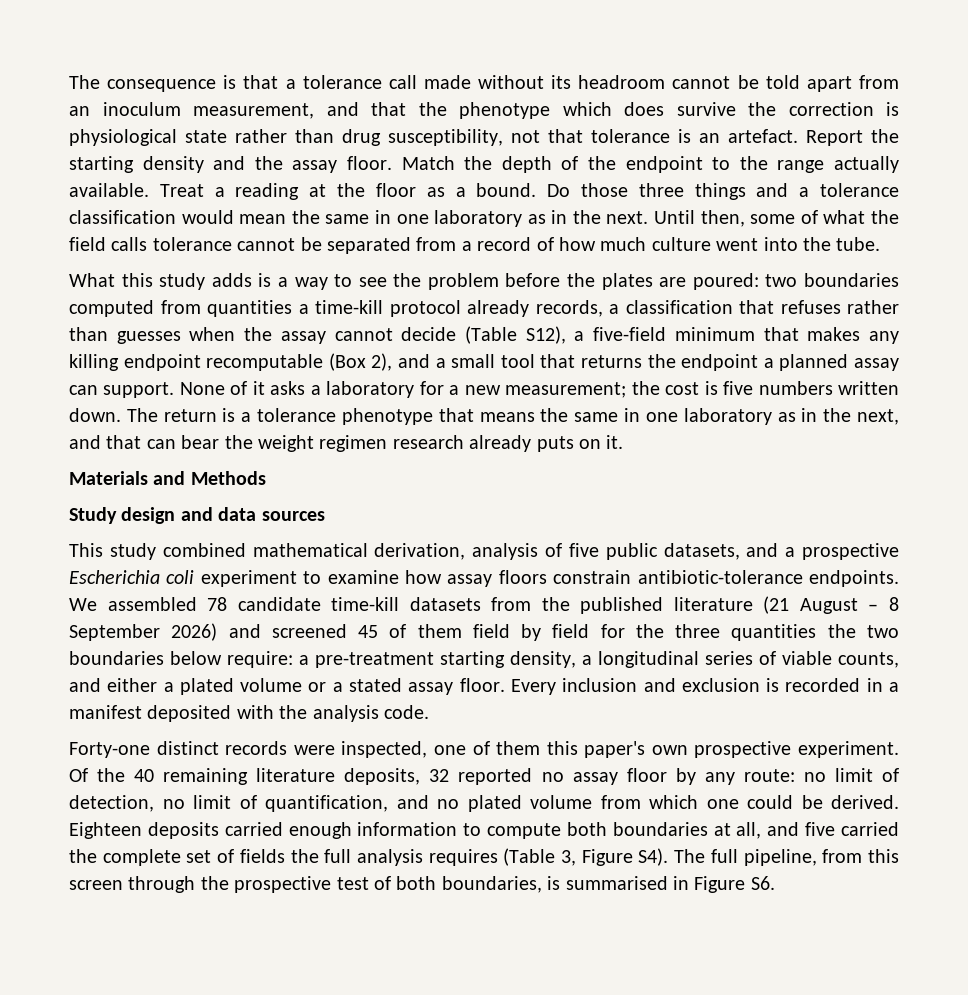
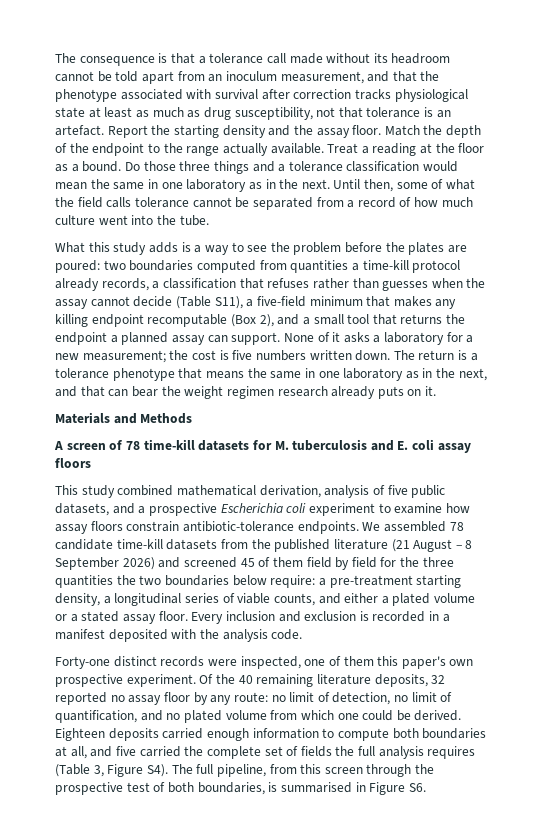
[562,102,899,116] [69,129,334,146] which does survive the correction is physiological state rather than -> [120,89,468,102] [55,107,201,118] associated with survival after correction tracks physiological state at least as much as
[525,326,566,344] S12), -> [214,296,243,309] S11),
[69,507,325,524] Study design and data sources -> [54,439,471,453] [55,458,91,468] A screen of 78 time-kill datasets for M. tuberculosis and E. coli assay floors

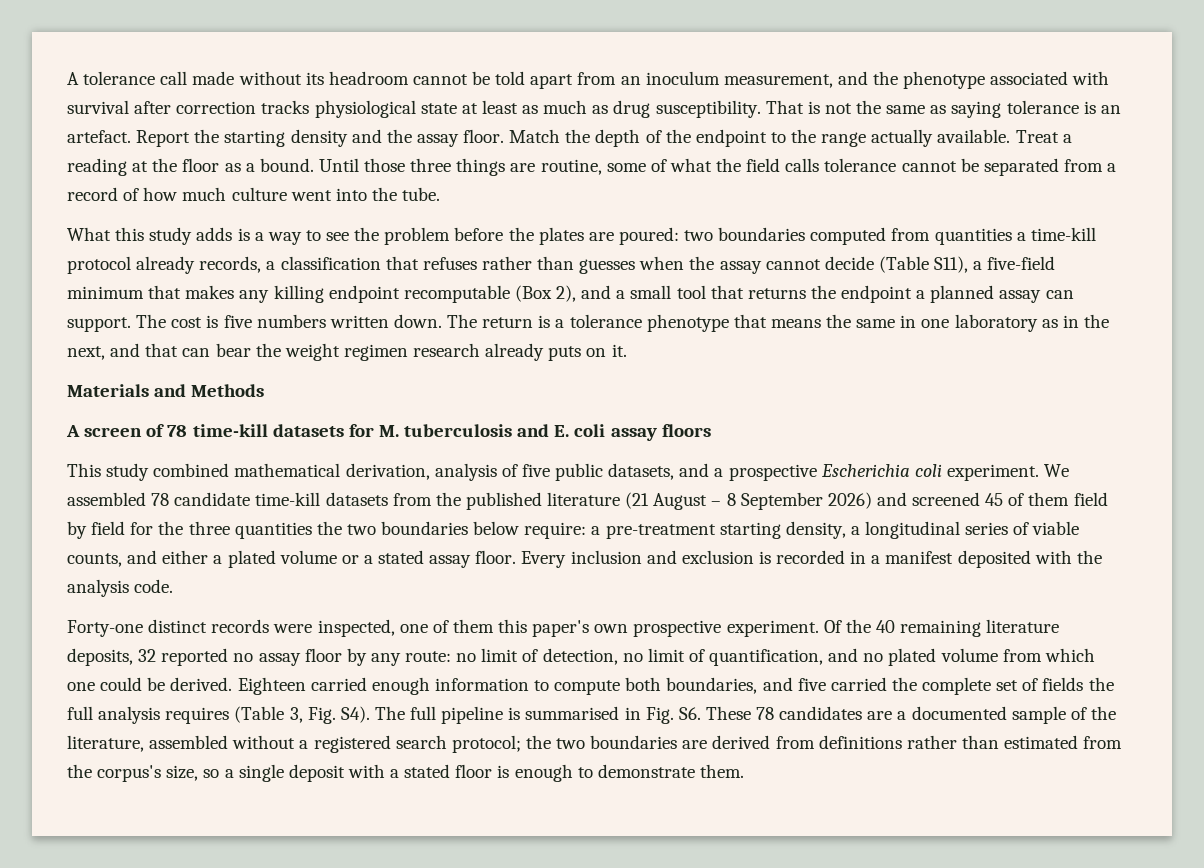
[55,53,206,66] The consequence is that a -> [67,72,79,85] A
[392,71,417,82] that -> (868, 78) none
[234,107,363,120] susceptibility, not that -> [655,100,1002,118] susceptibility. That is not the same as saying
[124,162,140,171] Do -> [318,158,359,172] Until
[252,161,459,172] [55,179,394,192] and a tolerance classification would mean the same in one laboratory as in the next. Until then, -> [510,159,602,175] are routine,
[283,332,474,345] [55,350,189,363] None of it asks a laboratory for a new measurement; the -> [136,314,167,328] The
[308,503,470,516] [55,521,359,534] experiment to examine how assay floors constrain antibiotic-tolerance endpoints. -> [946,464,1039,481] experiment.
[108,728,159,741] deposits -> (306, 686) none
[422,728,487,739] [55,746,87,759] boundaries at all, -> [666,677,758,694] boundaries,
[107,764,144,777] Figure -> [307,707,336,724] Fig.
[216,764,435,777] [55,782,426,795] pipeline, from this screen through the prospective test of both boundaries, is summarised in Figure S6. -> [441,706,1116,724] [67,735,1123,753] [67,764,744,782] pipeline is summarised in Fig. S6. These 78 candidates are a documented sample of the literature, assembled without a registered search protocol; the two boundaries are derived from definitions rather than estimated from the corpus's size, so a single deposit with a stated floor is enough to demonstrate them.

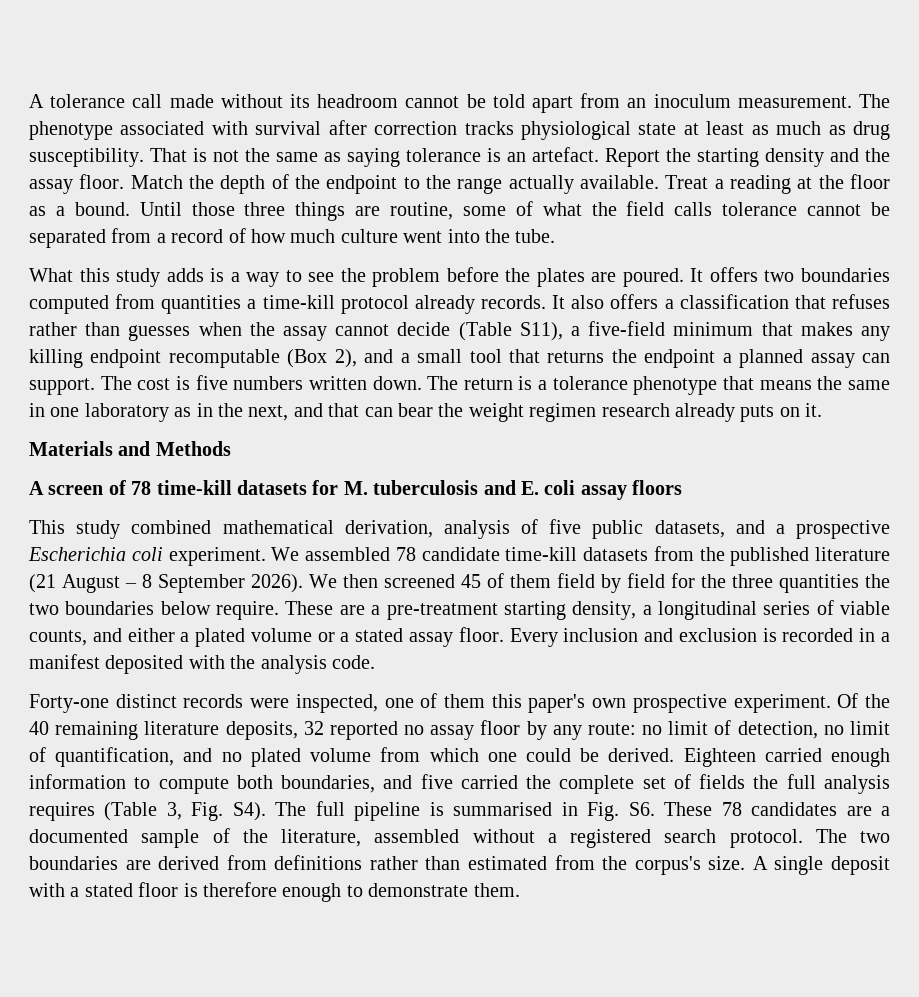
[723,71,899,88] measurement, and the -> [737,94,891,108] measurement. The
[618,227,679,245] poured: -> [622,267,758,287] poured. It offers
[199,256,262,273] records, -> [481,294,659,309] records. It also offers
[827,492,907,509] 2026) and -> [251,574,378,593] 2026). We then
[524,522,587,539] require: -> [216,601,365,620] require. These are
[451,735,551,753] protocol; the -> [729,829,847,848] protocol. The
[166,765,234,781] size, so a -> [708,856,768,870] size. A
(510, 771) none -> [203,882,277,897] therefore

